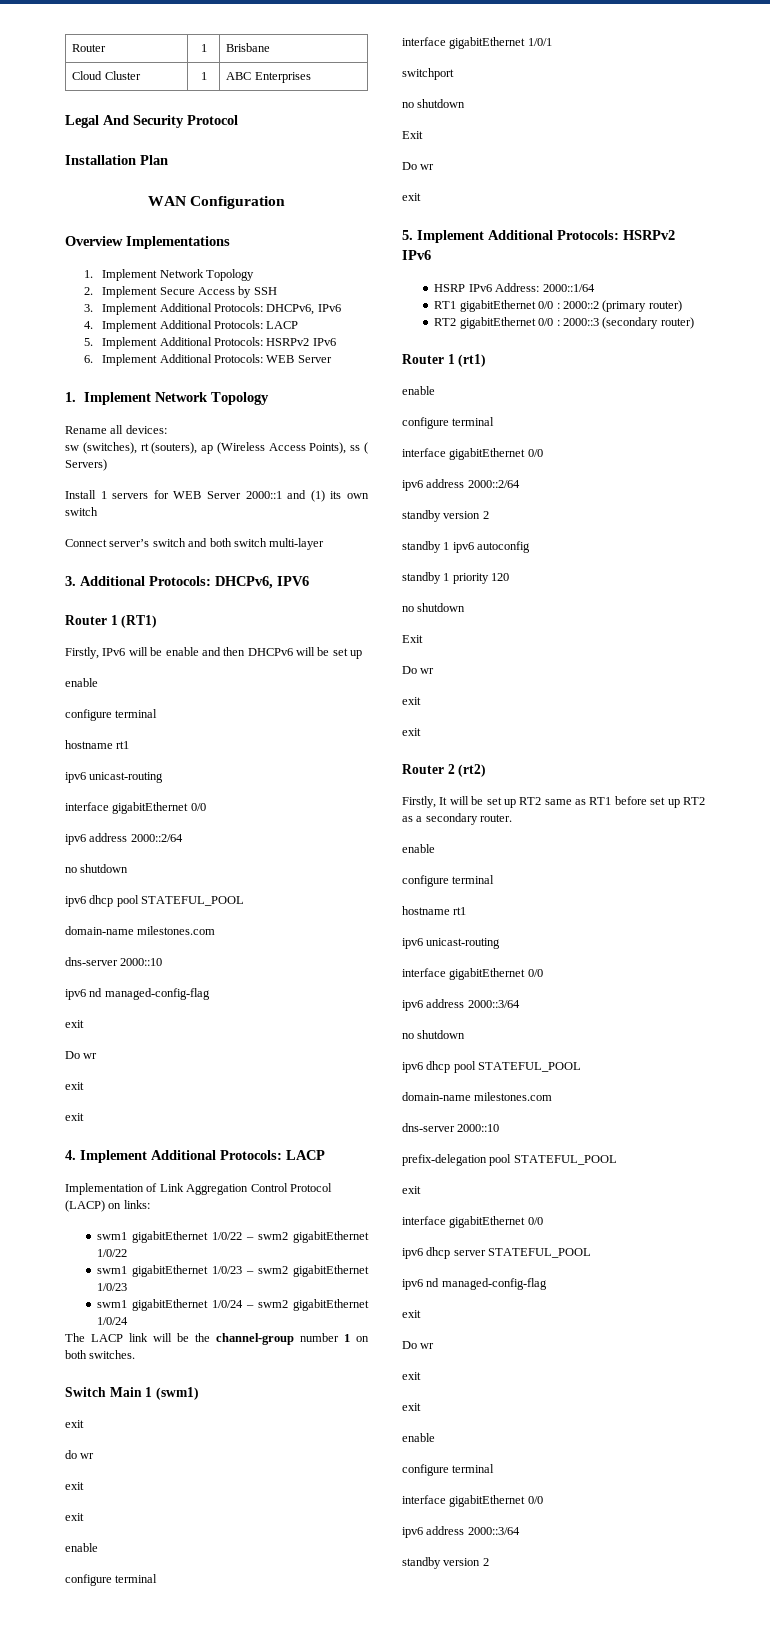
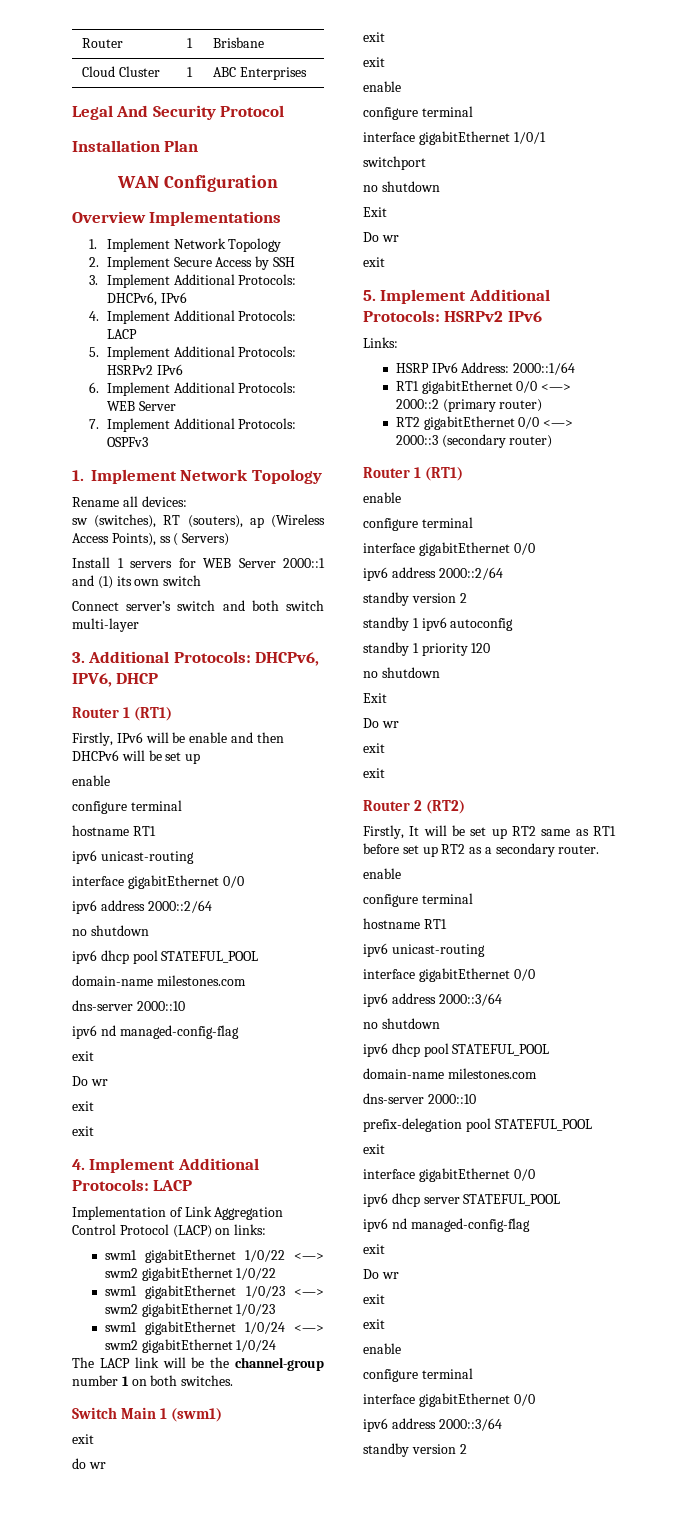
(332, 359) none -> [89,418,297,432] [106,437,148,447] // 7. Implement Additional Protocols: OSPFv3
[140,443,149,451] rt -> [163,515,181,525] RT
[277,576,309,586] IPV6 -> [72,673,159,687] IPV6, DHCP
[116,741,130,749] rt1 -> [132,826,156,836] RT1
[246,1237,255,1240] – -> [294,1253,324,1260] <—>
[246,1271,255,1274] – -> [294,1289,324,1296] <—>
[246,1305,255,1308] – -> [294,1325,324,1332] <—>
(431, 255) none -> [363,337,398,348] // Links:
[556,303,560,309] : -> [541,384,572,391] <—>
[556,320,560,326] : -> [543,420,574,427] <—>
[458,354,487,367] (rt1) -> [425,467,464,481] (RT1)
[458,764,487,777] (rt2) -> [426,800,466,814] (RT2)
[453,907,467,915] rt1 -> [423,919,447,929] RT1

